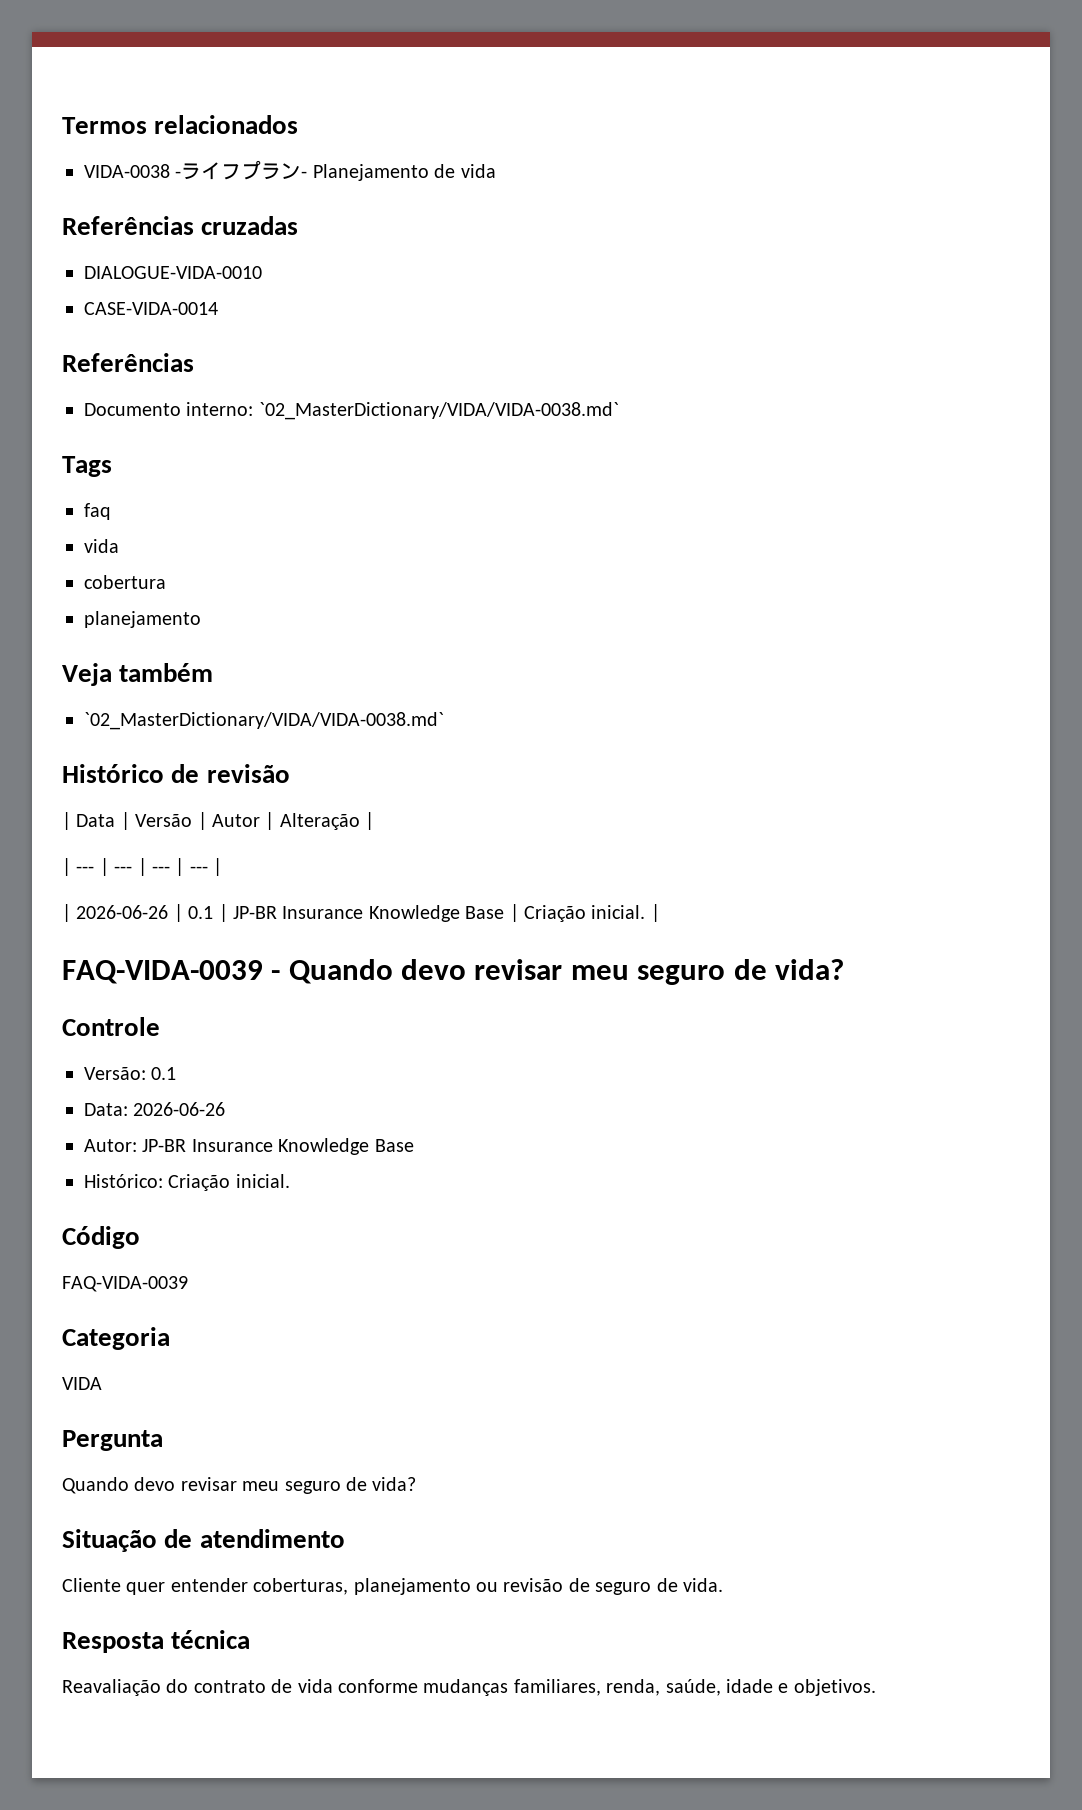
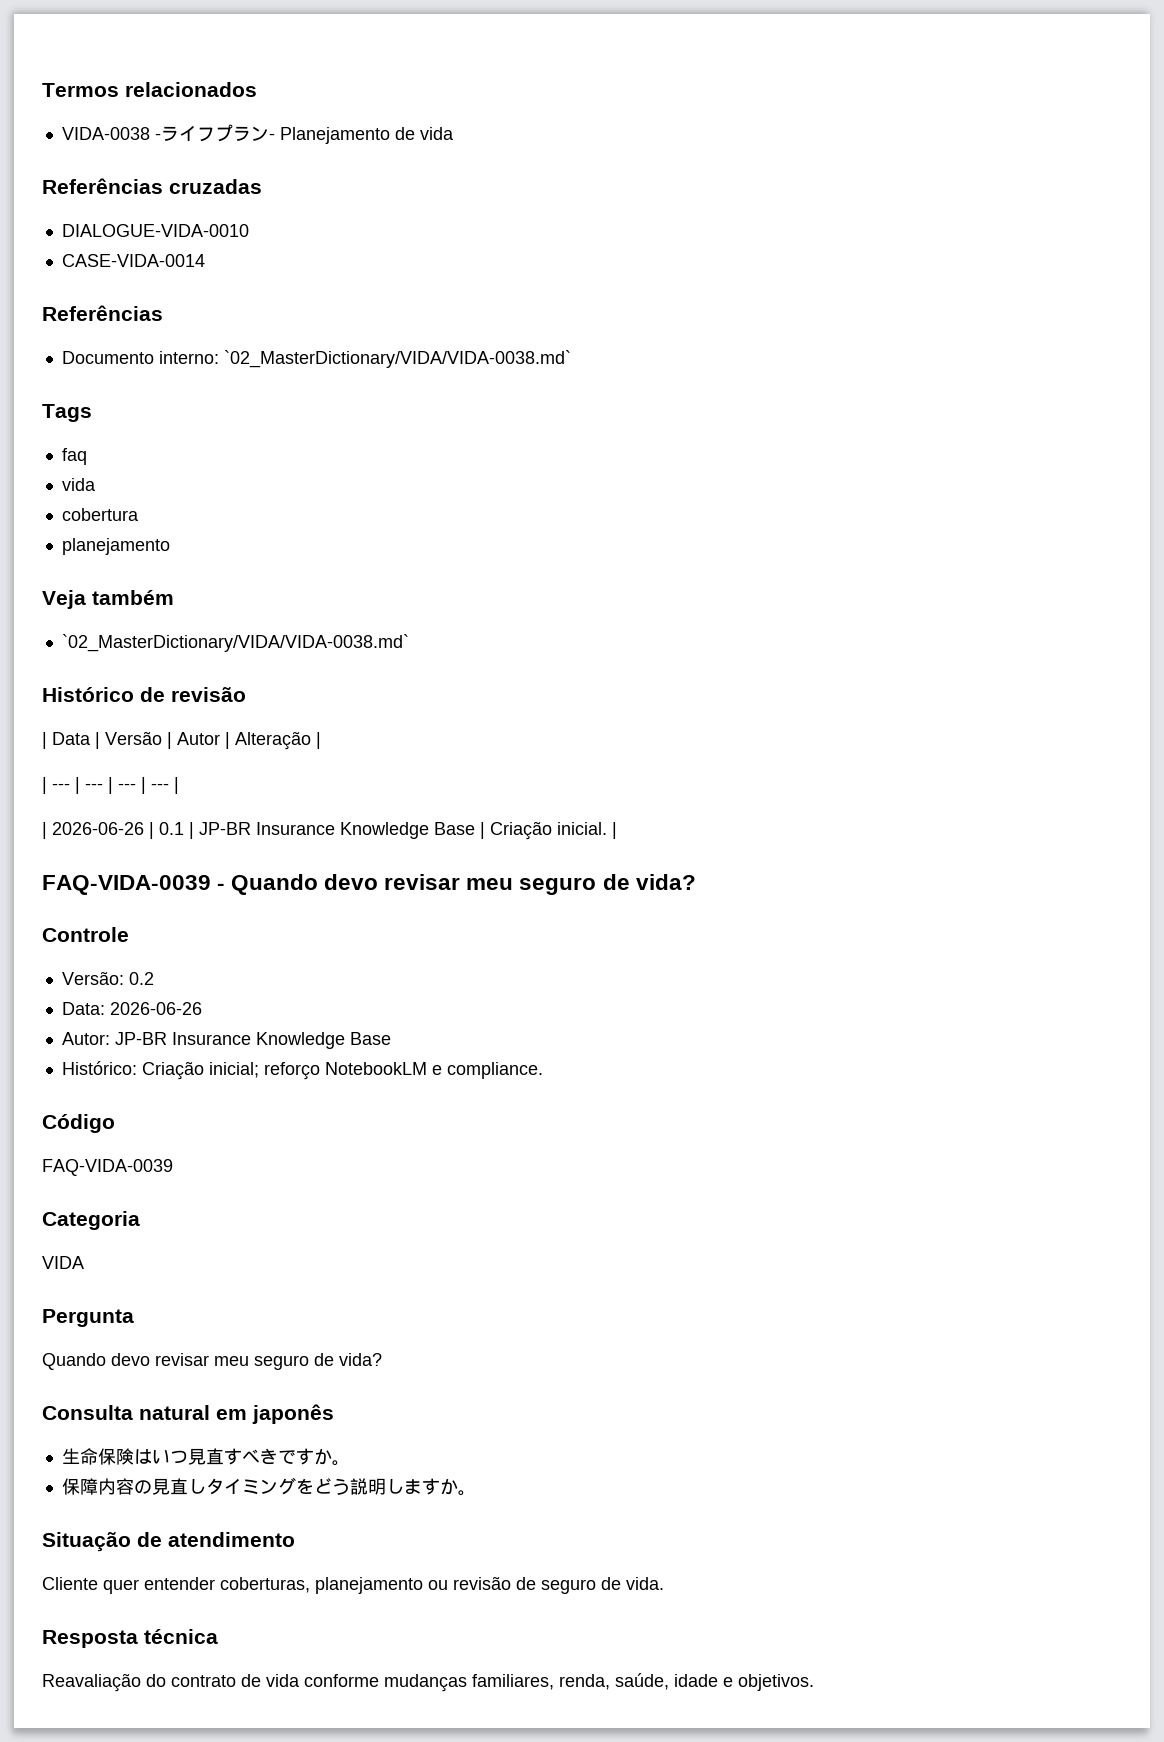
[151,1067,177,1080] 0.1 -> [128,972,154,985] 0.2
[235,1174,290,1188] inicial. -> [208,1062,543,1080] inicial; reforço NotebookLM e compliance.
(417, 1484) none -> [42,1404,334,1424] [61,1448,350,1466] [61,1477,476,1496] // Consulta natural em japonês // 生命保険はいつ見直すべきですか。 // 保障内容の見直しタイミングをどう説明しますか。

